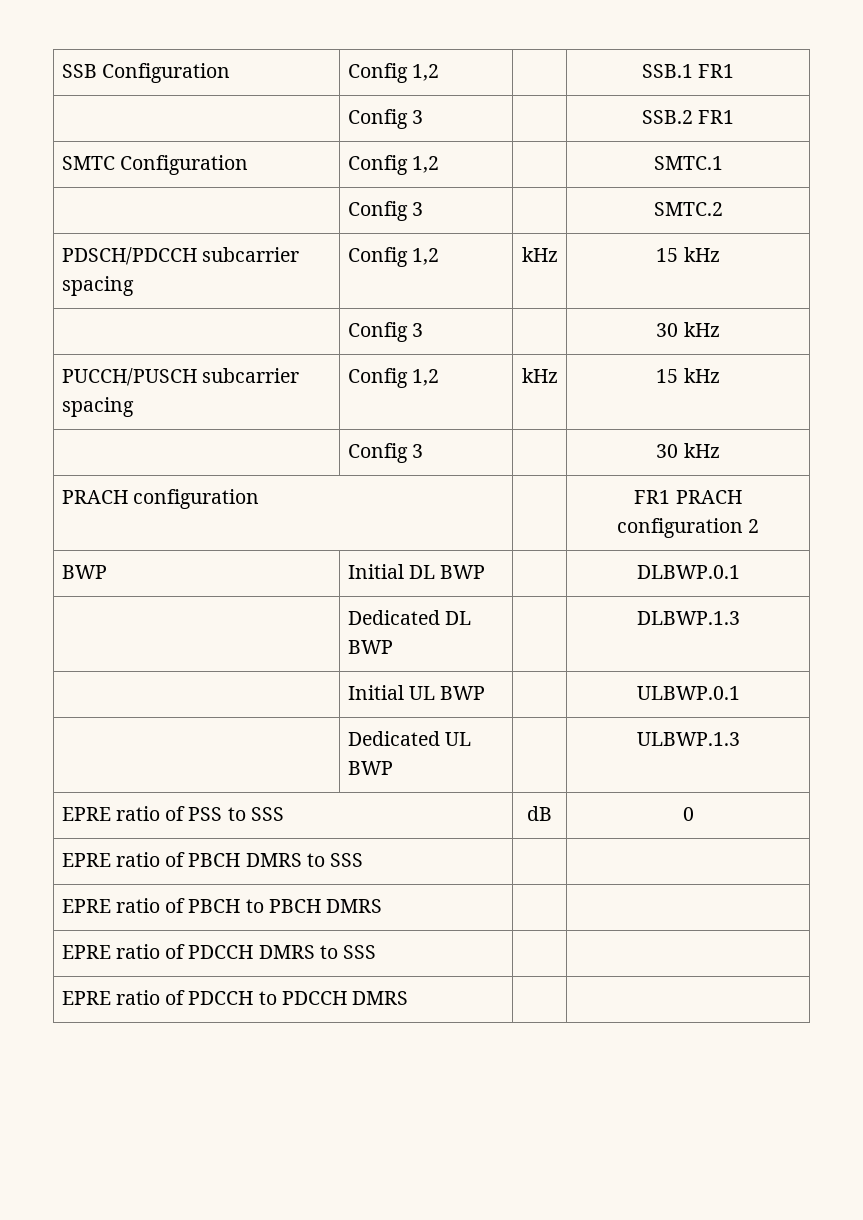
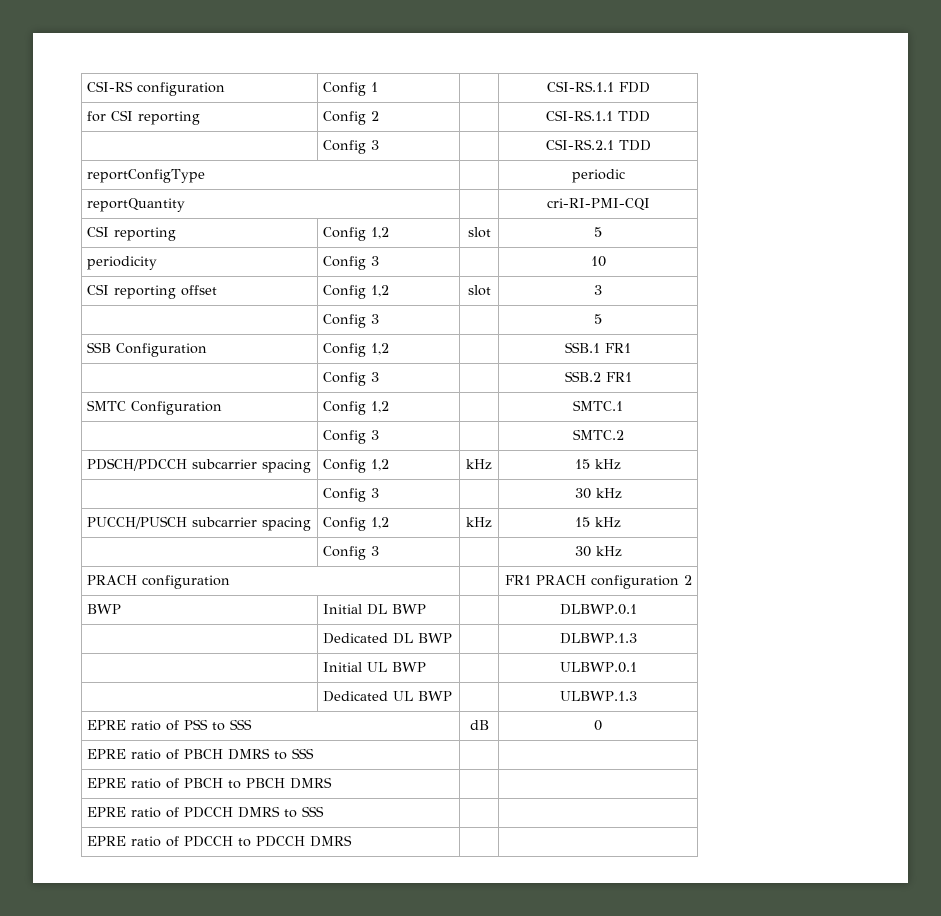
(61, 71) none -> [86,81,225,96] [322,82,378,96] [546,81,650,93] [86,110,200,125] [322,111,379,125] [546,110,650,122] [322,140,379,154] [545,139,651,151] [86,169,205,183] [571,169,625,183] [86,198,185,212] [546,198,650,211] [86,226,176,241] [322,227,389,241] [467,227,491,238] [594,227,602,237] [86,256,157,270] [322,256,379,270] [590,256,606,267] [86,284,217,299] [322,285,389,299] [467,285,491,296] [594,285,602,295] [322,314,379,328] [594,314,602,324] CSI-RS configuration | Config 1 | | CSI-RS.1.1 FDD // for CSI reporting | Config 2 | | CSI-RS.1.1 TDD // | Config 3 | | CSI-RS.2.1 TDD // reportConfigType | | periodic // reportQuantity | | cri-RI-PMI-CQI // CSI reporting | Config 1,2 | slot | 5 // periodicity | Config 3 | | 10 // CSI reporting offset | Config 1,2 | slot | 3 // | Config 3 | | 5 //

